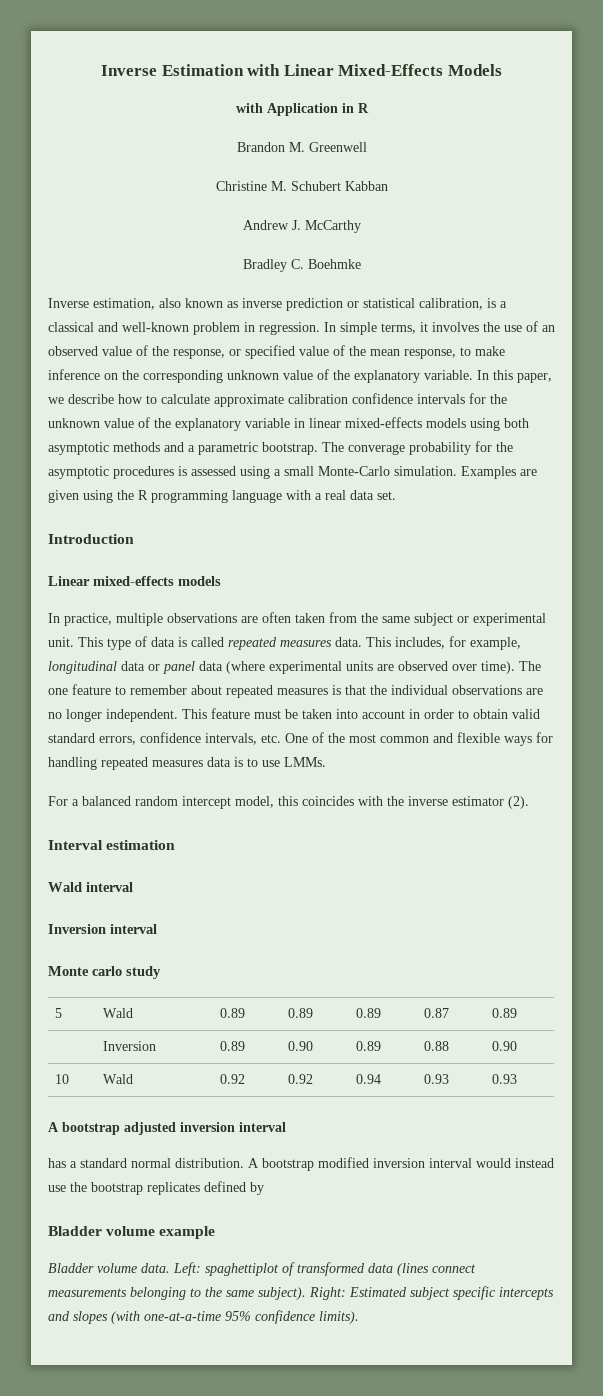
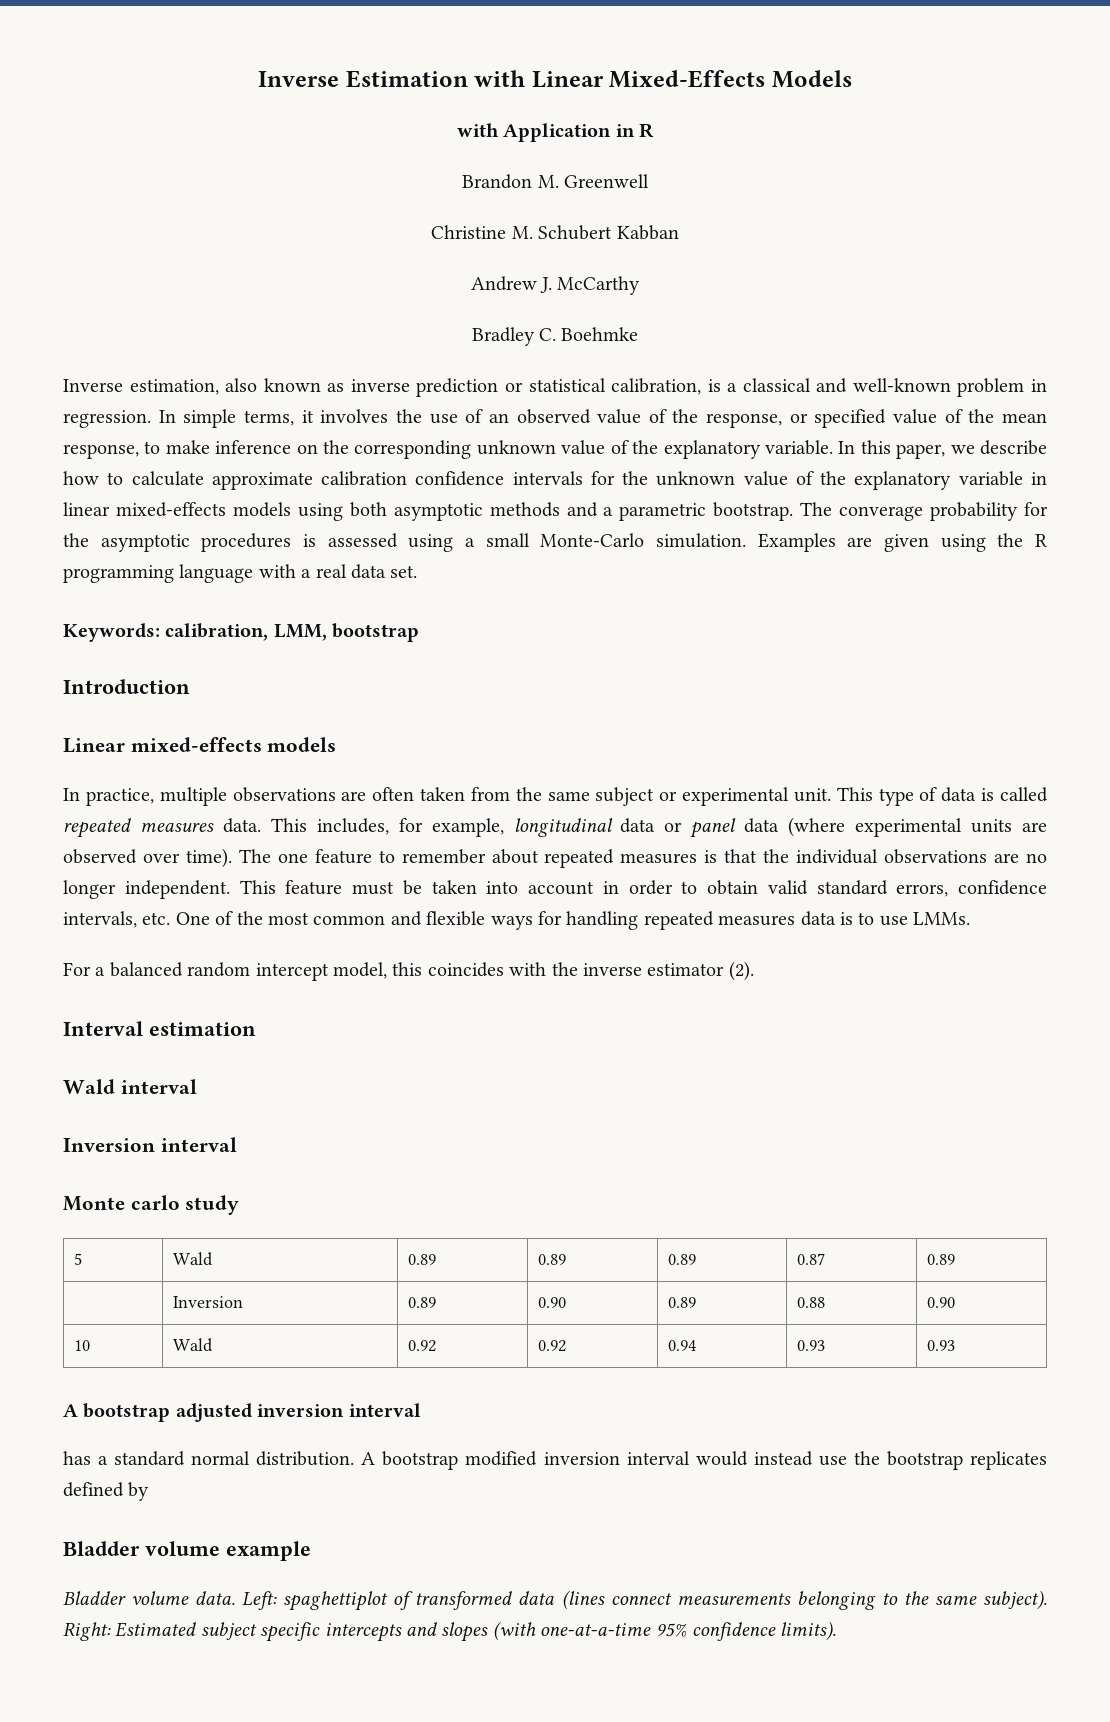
(396, 495) none -> [63,623,420,642] // Keywords: calibration, LMM, bootstrap

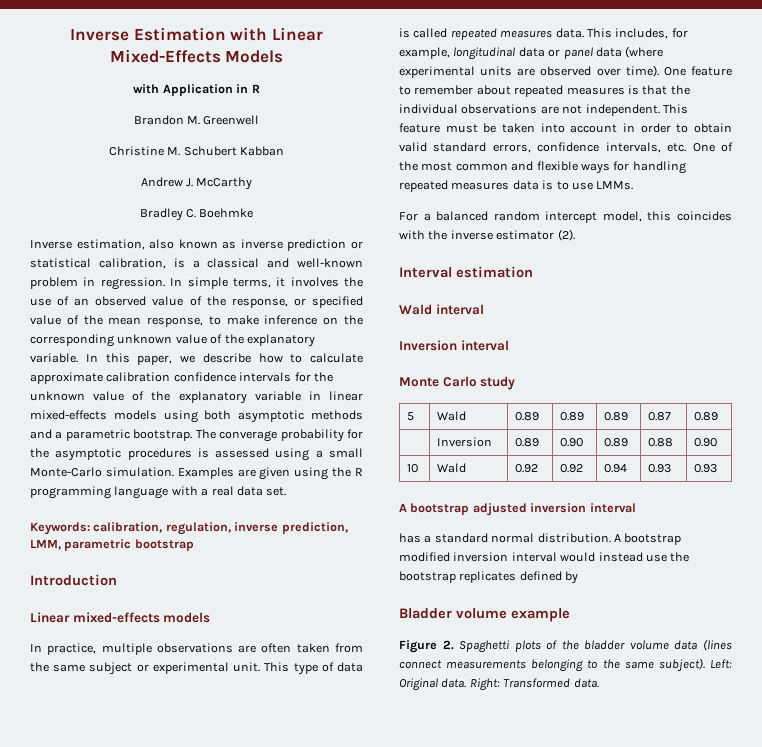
[273,624,327,641] LMM, -> [165,522,348,535] [30,539,132,551] regulation, inverse prediction, LMM, parametric
[238,849,308,863] The one -> [663,67,686,76] One
[1026,853,1048,863] [63,880,116,899] no longer -> [562,105,583,114] not
[130,1195,180,1210] carlo -> [442,376,477,387] Carlo
[63,1591,513,1611] Bladder volume data. Left: spaghettiplot of transformed -> [399,640,669,653] Figure 2. Spaghetti plots of the bladder volume
[63,1621,837,1642] Right: Estimated subject specific intercepts and slopes (with one-at-a-time 95% confidence limits). -> [710,659,732,669] [399,678,599,691] Left: Original data. Right: Transformed data.

